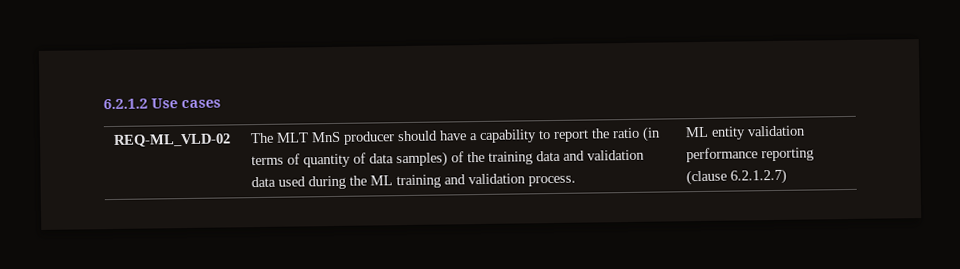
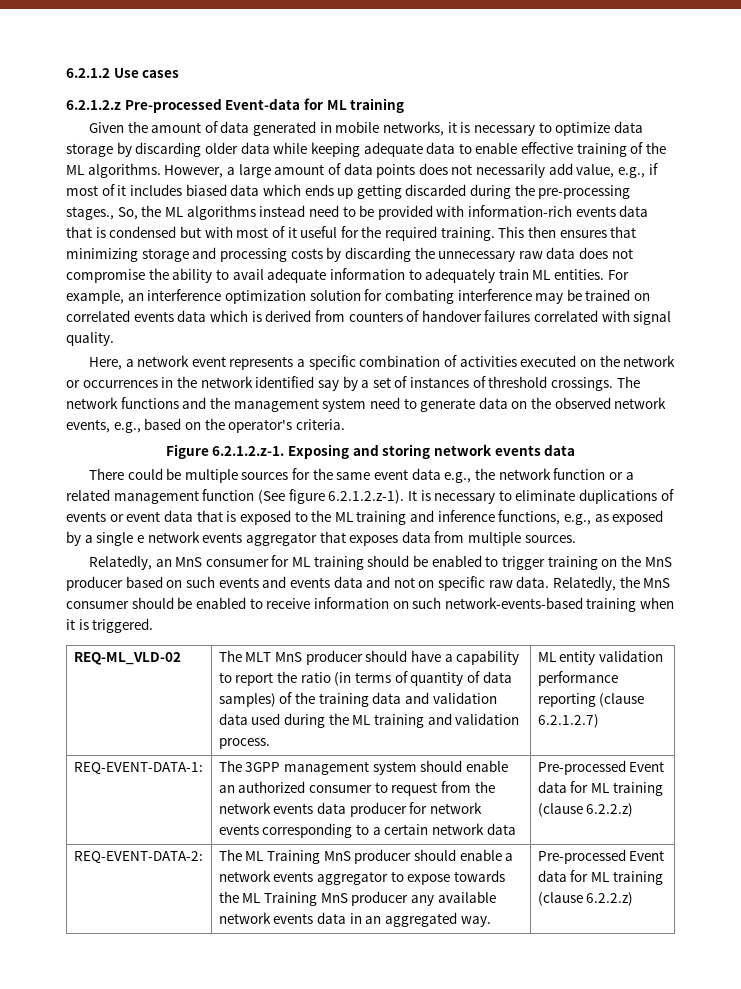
(221, 104) none -> [66,98,405,113] [88,121,643,136] [66,142,667,157] [66,163,658,178] [66,184,631,199] [66,205,649,220] [66,226,637,241] [66,247,633,262] [66,268,629,283] [66,289,651,304] [66,310,672,325] [66,332,114,346] [88,355,676,370] [66,376,640,391] [66,397,667,412] [66,418,345,433] [165,444,576,459] [88,468,634,483] [66,489,674,504] [66,510,664,525] [66,531,576,546] [88,555,672,570] [66,576,671,591] [66,597,675,612] [66,618,154,633] // 6.2.1.2.z Pre-processed Event-data for ML training // Given the amount of data generated in mobile networks, it is necessary to optimize data storage by discarding older data while keeping adequate data to enable effective training of the ML algorithms. However, a large amount of data points does not necessarily add value, e.g., if most of it includes biased data which ends up getting discarded during the pre-processing stages., So, the ML algorithms instead need to be provided with information-rich events data that is condensed but with most of it useful for the required training. This then ensures that minimizing storage and processing costs by discarding the unnecessary raw data does not compromise the ability to avail adequate information to adequately train ML entities. For example, an interference optimization solution for combating interference may be trained on correlated events data which is derived from counters of handover failures correlated with signal quality. // Here, a network event represents a specific combination of activities executed on the network or occurrences in the network identified say by a set of instances of threshold crossings. The network functions and the management system need to generate data on the observed network events, e.g., based on the operator's criteria. // Figure 6.2.1.2.z-1. Exposing and storing network events data // There could be multiple sources for the same event data e.g., the network function or a related management function (See figure 6.2.1.2.z-1). It is necessary to eliminate duplications of events or event data that is exposed to the ML training and inference functions, e.g., as exposed by a single e network events aggregator that exposes data from multiple sources. // Relatedly, an MnS consumer for ML training should be enabled to trigger training on the MnS producer based on such events and events data and not on specific raw data. Relatedly, the MnS consumer should be enabled to receive information on such network-events-based training when it is triggered.
(788, 176) none -> [73,762,203,775] [218,760,509,775] [218,781,495,796] [218,802,483,817] [218,823,516,838] [537,760,665,775] [537,781,663,796] [537,803,634,817] [73,851,203,864] [218,849,514,864] [218,870,506,885] [218,891,496,906] [218,912,491,927] [537,849,665,864] [537,870,663,885] [537,892,634,906] // REQ-EVENT-DATA-1: | The 3GPP management system should enable an authorized consumer to request from the network events data producer for network events corresponding to a certain network data | Pre-processed Event data for ML training (clause 6.2.2.z) // REQ-EVENT-DATA-2: | The ML Training MnS producer should enable a network events aggregator to expose towards the ML Training MnS producer any available network events data in an aggregated way. | Pre-processed Event data for ML training (clause 6.2.2.z)

